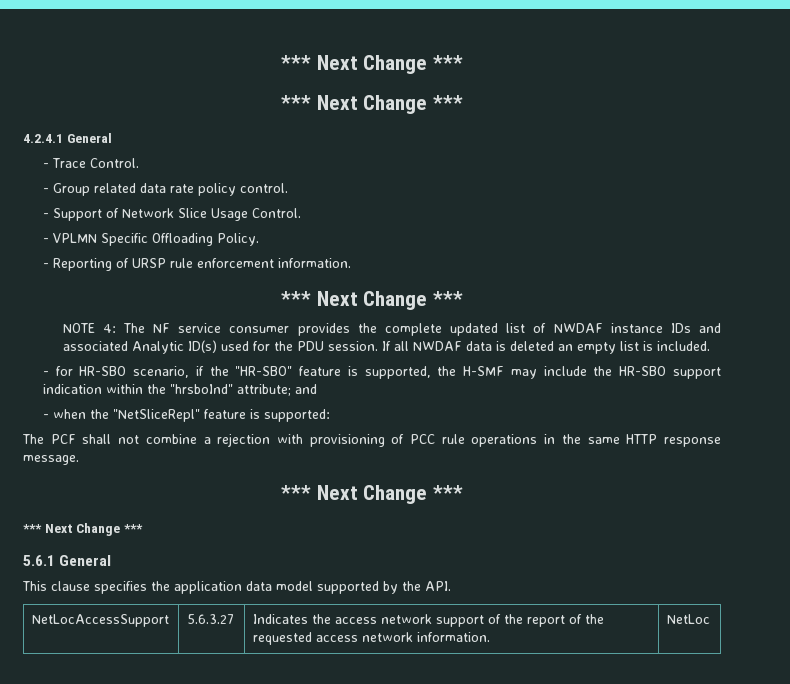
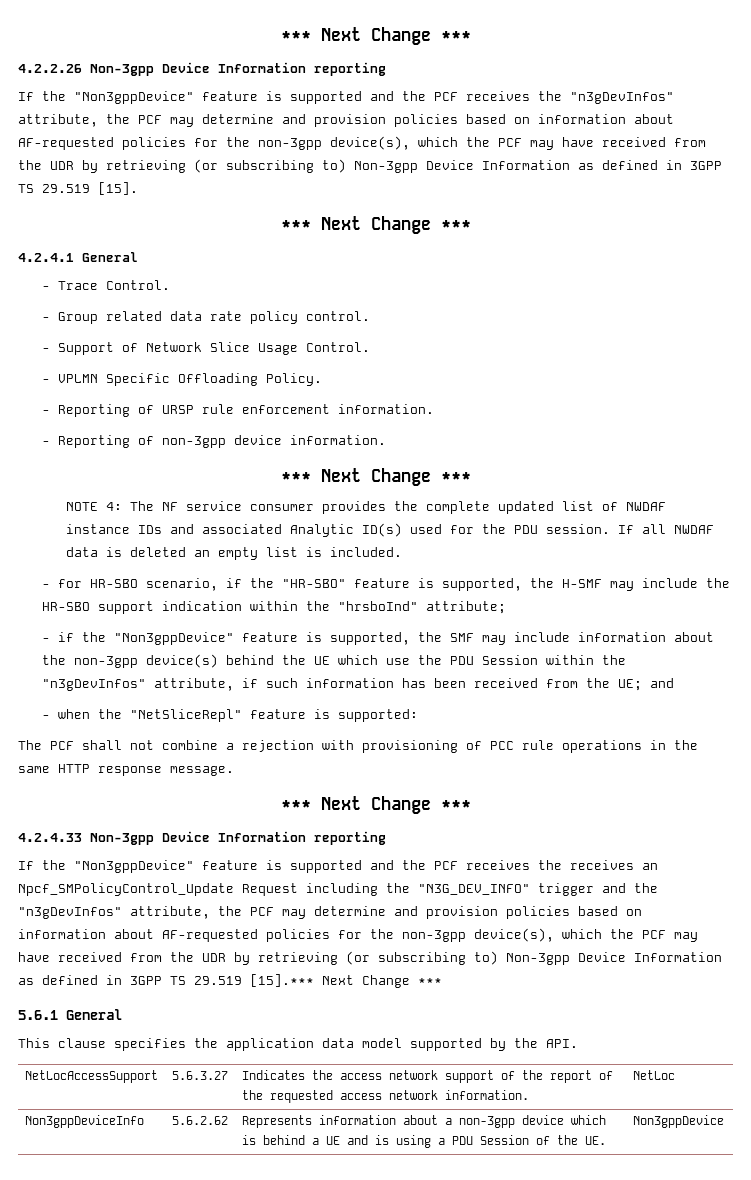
[280,55,464,74] *** Next Change *** -> [280,27,471,45] [18,62,386,76] [18,91,674,104] [18,114,674,127] [18,136,706,150] [18,159,722,173] [18,182,138,195] *** Next Change *** // 4.2.2.26 Non-3gpp Device Information reporting // If the "Non3gppDevice" feature is supported and the PCF receives the "n3gDevInfos" attribute, the PCF may determine and provision policies based on information about AF-requested policies for the non-3gpp device(s), which the PCF may have received from the UDR by retrieving (or subscribing to) Non-3gpp Device Information as defined in 3GPP TS 29.519 [15].
(351, 263) none -> [42,435,387,448] // - Reporting of non-3gpp device information.
(291, 390) none -> [42,632,715,645] [42,654,627,668] [42,678,643,691] // - if the "Non3gppDevice" feature is supported, the SMF may include information about the non-3gpp device(s) behind the UE which use the PDU Session within the "n3gDevInfos" attribute, if such information has been received from the UE;
[23,524,42,533] *** -> [18,831,386,845] [18,860,658,873] [18,883,658,896] [18,906,642,919] [18,928,698,942] [18,951,722,965] [18,974,314,987] 4.2.4.33 Non-3gpp Device Information reporting // If the "Non3gppDevice" feature is supported and the PCF receives the receives an Npcf_SMPolicyControl_Update Request including the "N3G_DEV_INFO" trigger and the "n3gDevInfos" attribute, the PCF may determine and provision policies based on information about AF-requested policies for the non-3gpp device(s), which the PCF may have received from the UDR by retrieving (or subscribing to) Non-3gpp Device Information as defined in 3GPP TS 29.519 [15].***
(710, 619) none -> [24,1115,144,1128] [171,1116,228,1125] [241,1115,606,1128] [241,1135,606,1148] [632,1115,724,1128] // Non3gppDeviceInfo | 5.6.2.62 | Represents information about a non-3gpp device which is behind a UE and is using a PDU Session of the UE. | Non3gppDevice

